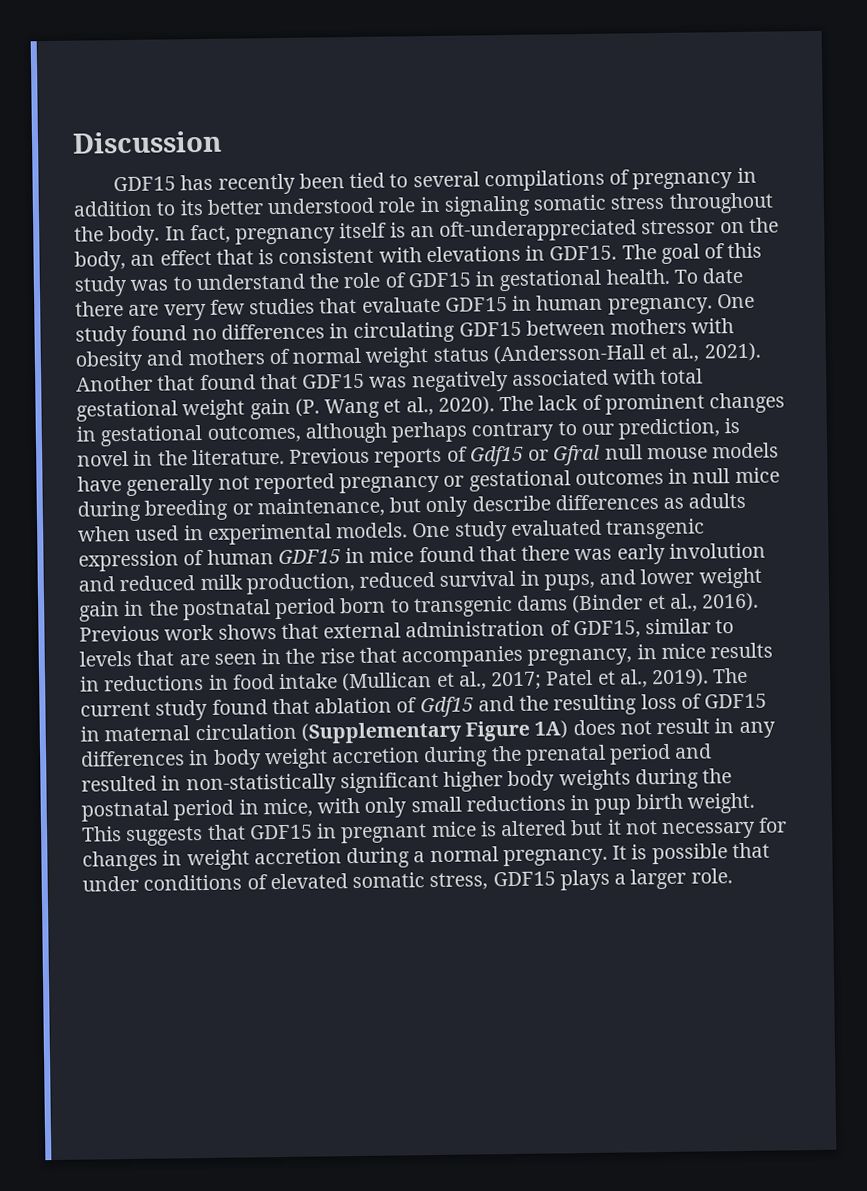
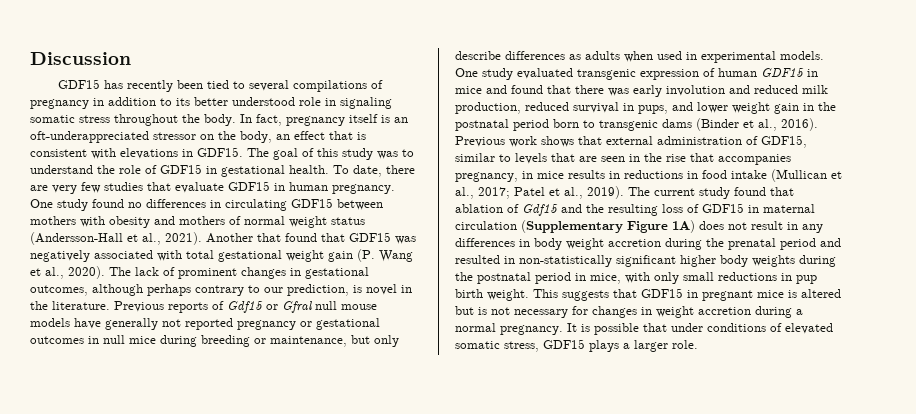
[702,267,744,284] date -> [353,165,382,177] date,
(415, 555) none -> [486,85,507,94] and
[606,819,622,835] it -> [478,307,487,315] is

